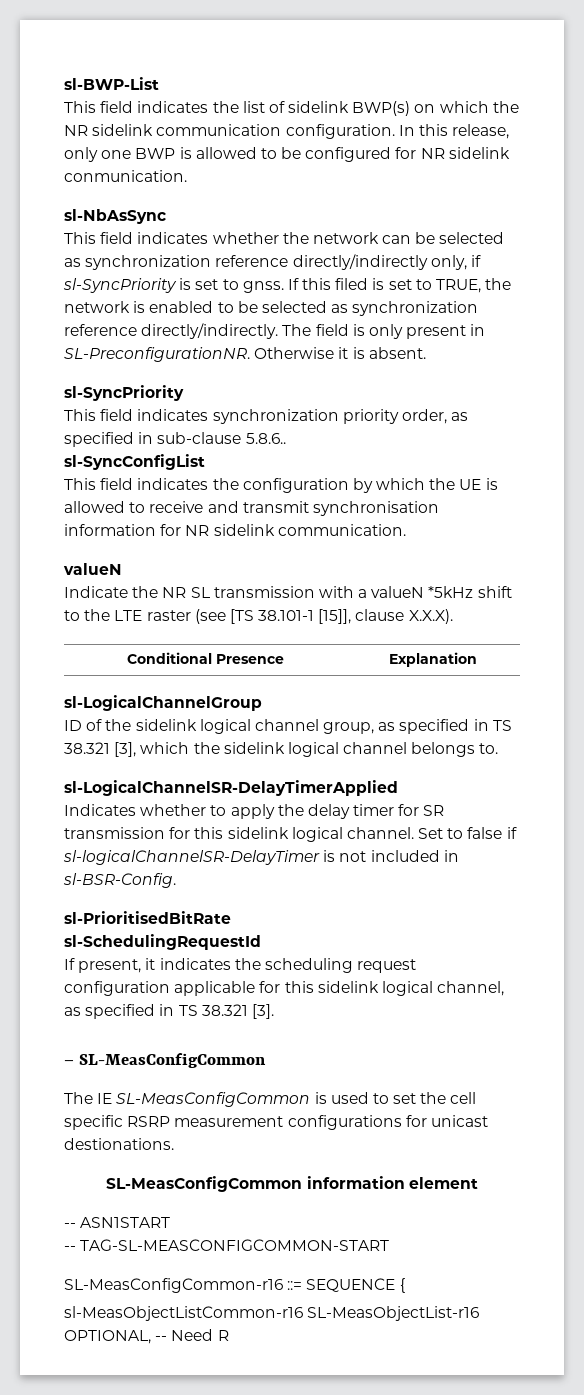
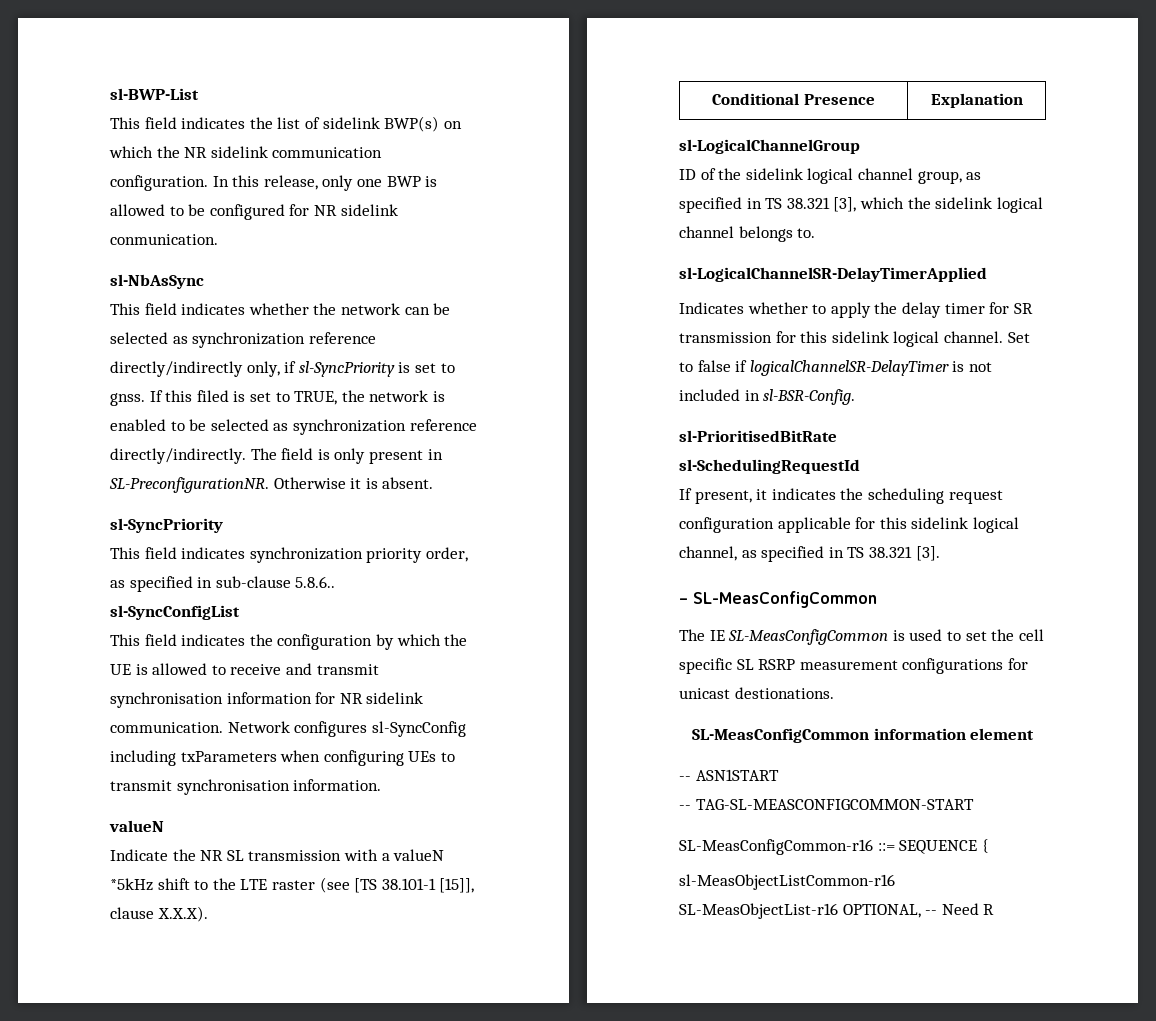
(406, 530) none -> [227,721,466,737] [110,750,455,766] [110,779,382,795] Network configures sl-SyncConfig including txParameters when configuring UEs to transmit synchronisation information.
[63,850,320,865] sl-logicalChannelSR-DelayTimer -> [749,360,949,376] logicalChannelSR-DelayTimer
(123, 1122) none -> [736,659,754,670] SL

